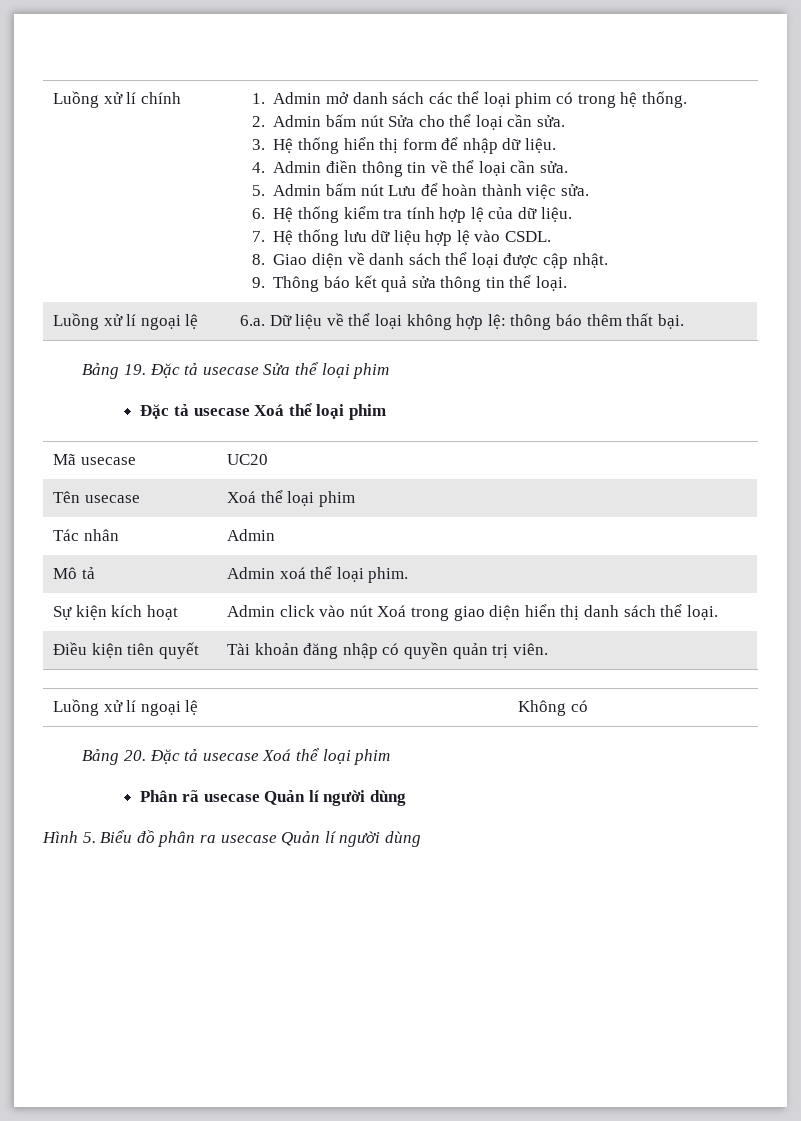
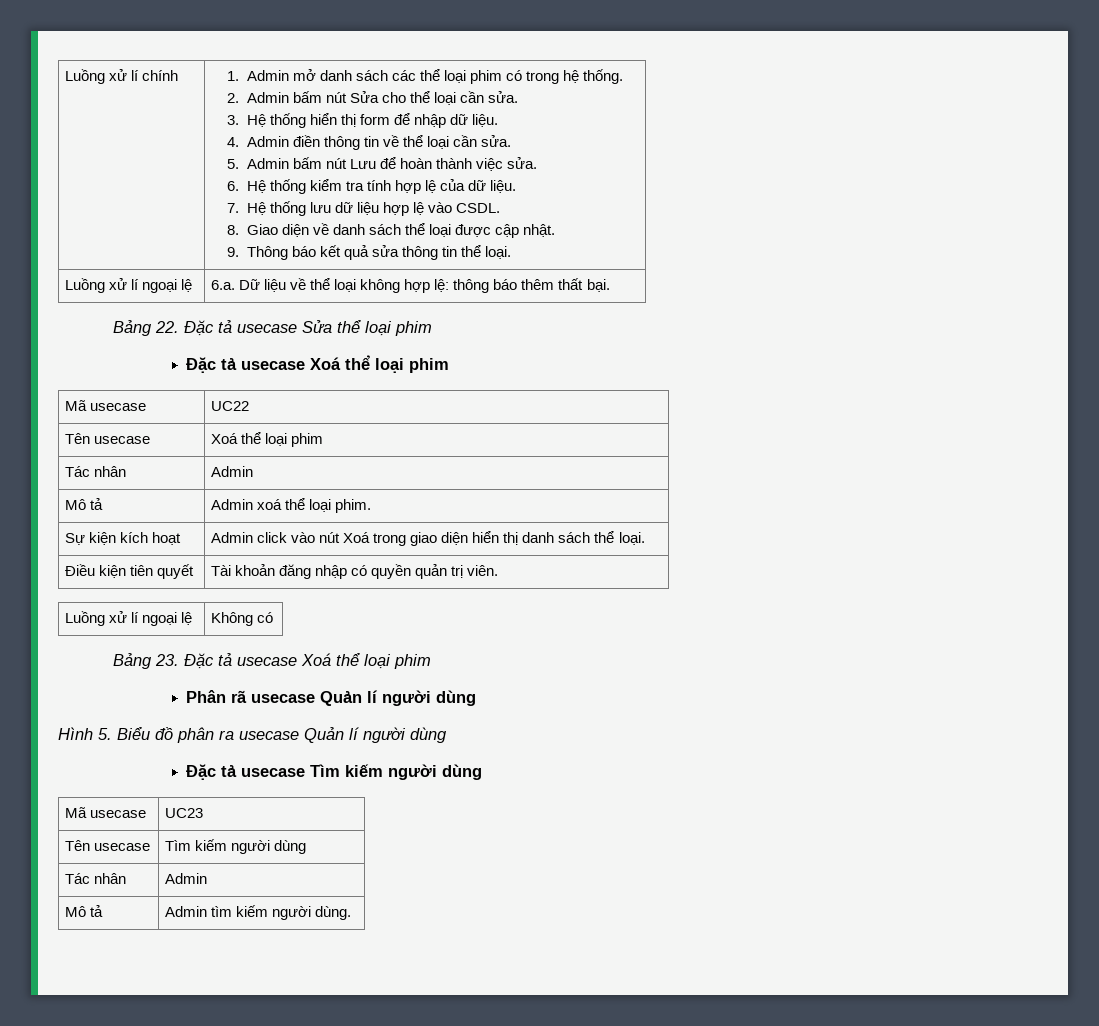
[123,364,146,375] 19. -> [155,321,180,333] 22.
[227,454,269,465] UC20 -> [210,401,249,411] UC22
[123,750,146,761] 20. -> [155,654,180,666] 23.
(421, 839) none -> [186,764,483,780] [64,807,146,818] [164,808,203,818] [64,840,150,851] [164,839,307,854] [64,873,126,884] [164,873,207,884] [64,905,103,917] [164,905,352,920] // Đặc tả usecase Tìm kiếm người dùng // Mã usecase | UC23 // Tên usecase | Tìm kiếm người dùng // Tác nhân | Admin // Mô tả | Admin tìm kiếm người dùng.

